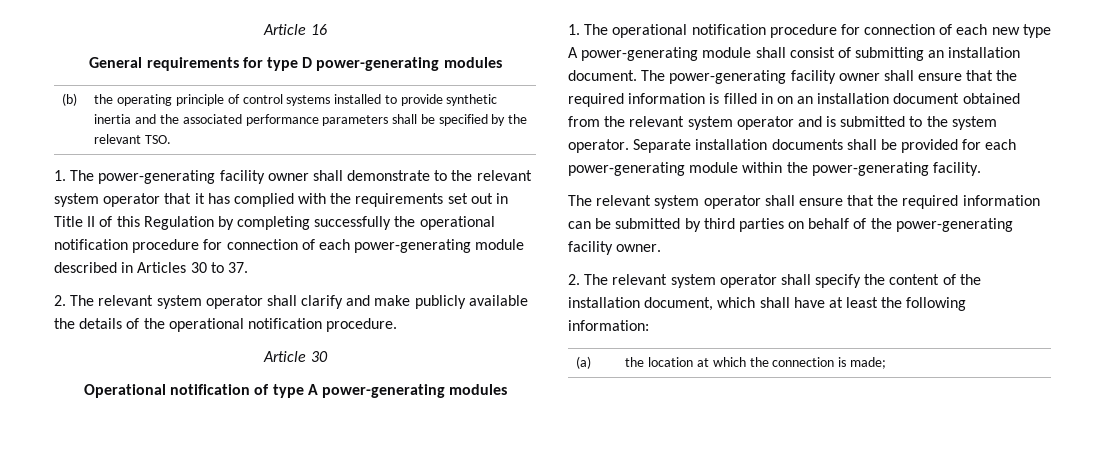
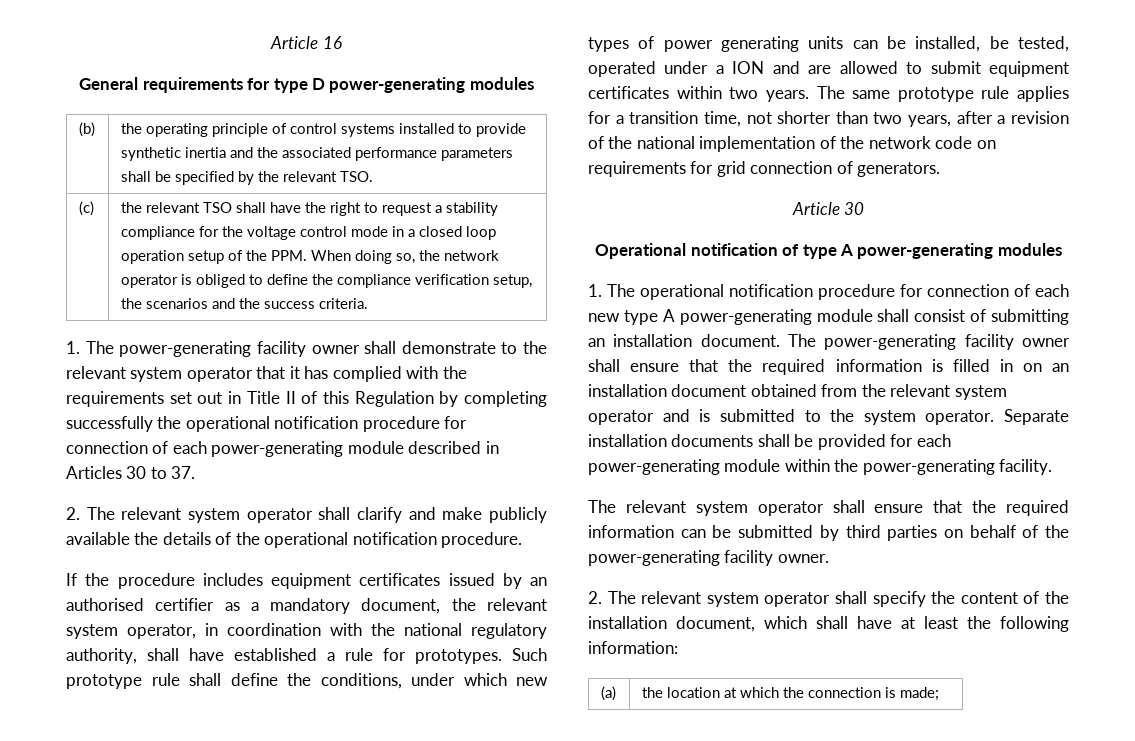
(172, 139) none -> [78,201,94,216] [120,202,499,216] [120,226,497,240] [120,250,500,264] [120,274,533,288] [120,298,369,309] // (c) | the relevant TSO shall have the right to request a stability compliance for the voltage control mode in a closed loop operation setup of the PPM. When doing so, the network operator is obliged to define the compliance verification setup, the scenarios and the success criteria.
(398, 325) none -> [66,573,547,589] [66,598,547,614] [66,623,547,639] [66,648,547,664] [66,673,548,689] [588,36,1069,52] [588,61,1069,77] [588,86,1069,102] [588,111,1069,127] [588,136,996,152] [588,161,941,177] // If the procedure includes equipment certificates issued by an authorised certifier as a mandatory document, the relevant system operator, in coordination with the national regulatory authority, shall have established a rule for prototypes. Such prototype rule shall define the conditions, under which new types of power generating units can be installed, be tested, operated under a ION and are allowed to submit equipment certificates within two years. The same prototype rule applies for a transition time, not shorter than two years, after a revision of the national implementation of the network code on requirements for grid connection of generators.

